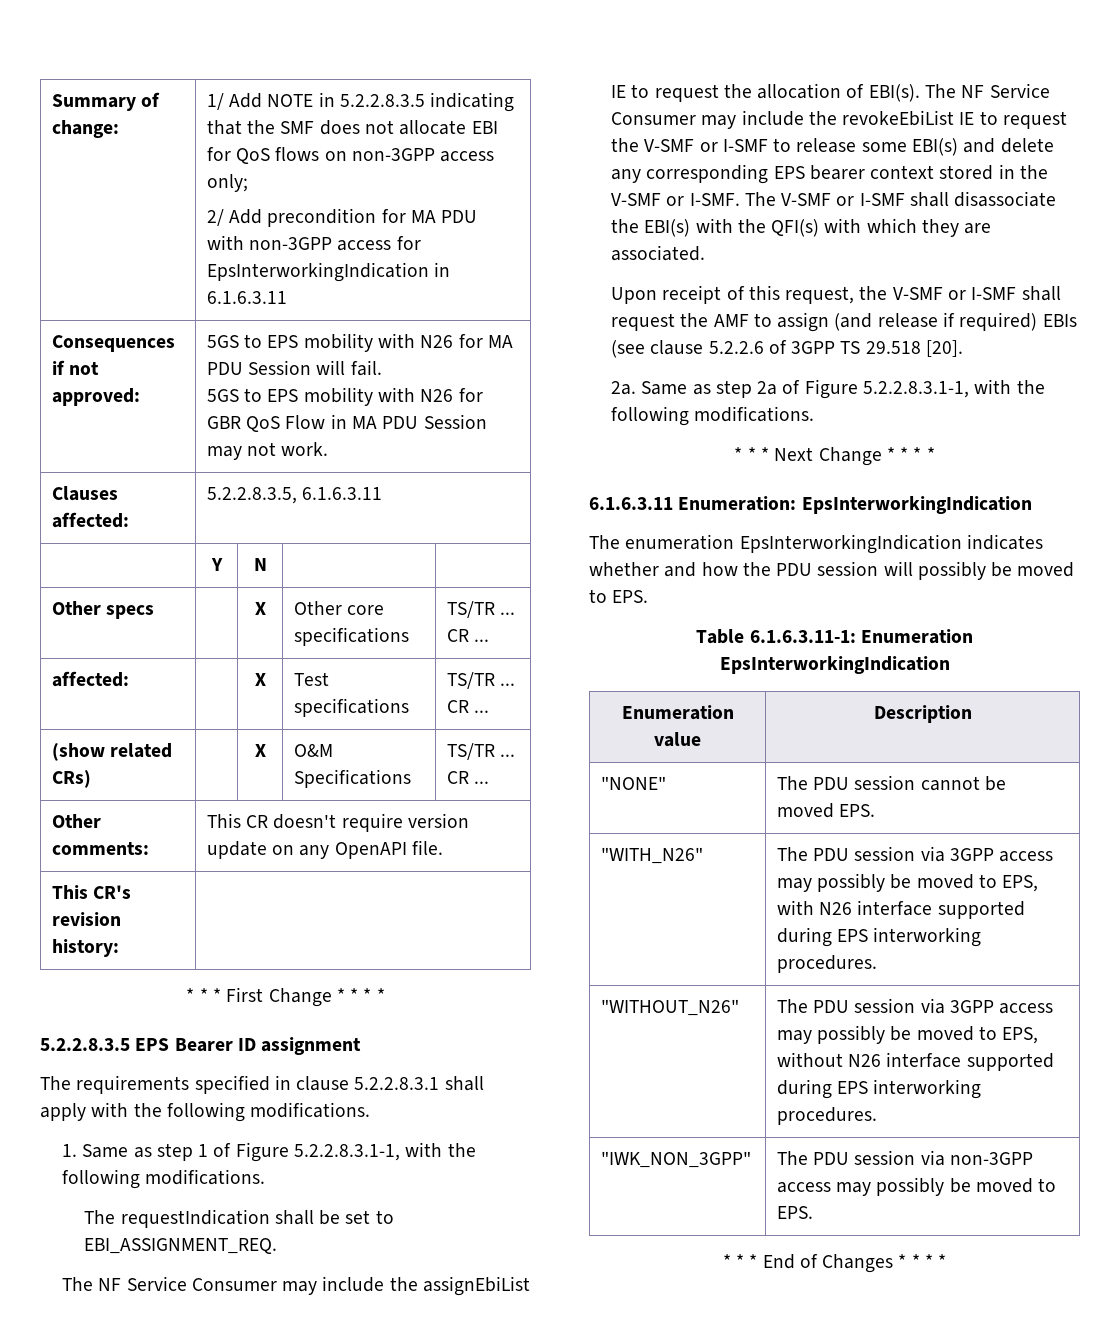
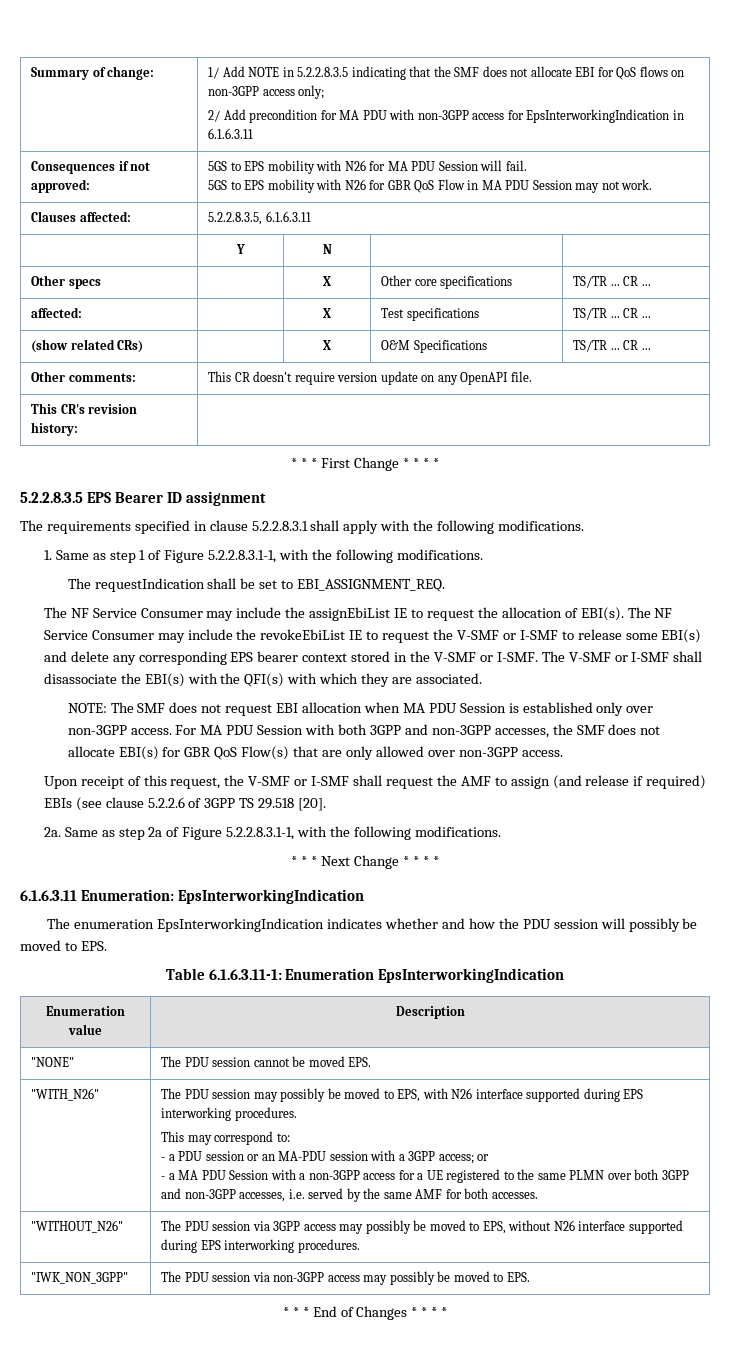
(706, 253) none -> [67,702,654,716] [67,724,661,738] [67,746,563,760] // NOTE: The SMF does not request EBI allocation when MA PDU Session is established only over non-3GPP access. For MA PDU Session with both 3GPP and non-3GPP accesses, the SMF does not allocate EBI(s) for GBR QoS Flow(s) that are only allowed over non-3GPP access.
[920,846,1054,862] via 3GPP access -> (251, 1094) none
(877, 964) none -> [161,1131,290,1145] [161,1150,490,1164] [161,1169,689,1183] [161,1188,538,1202] // This may correspond to: // - a PDU session or an MA-PDU session with a 3GPP access; or // - a MA PDU Session with a non-3GPP access for a UE registered to the same PLMN over both 3GPP and non-3GPP accesses, i.e. served by the same AMF for both accesses.

